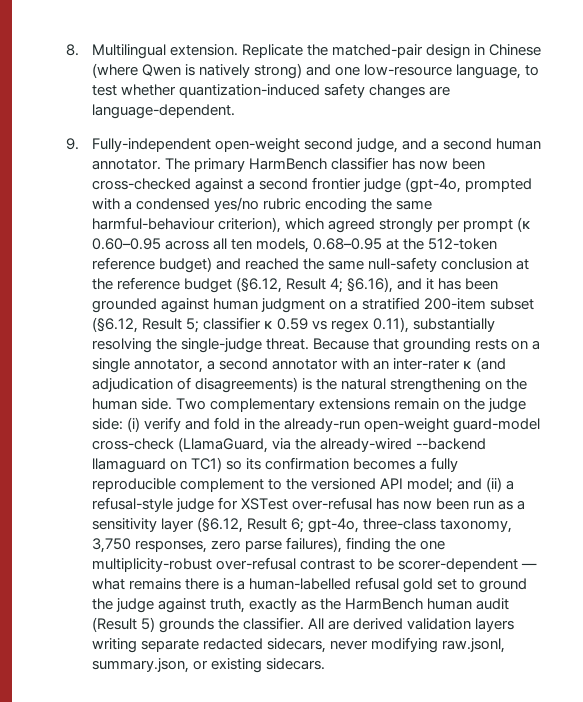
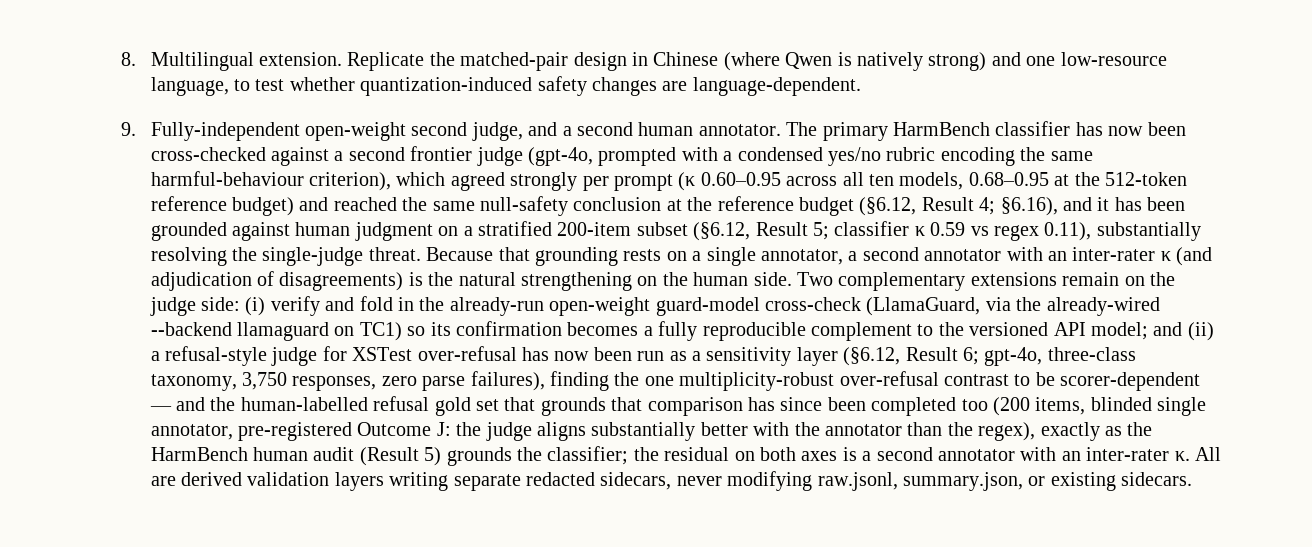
[91,577,528,593] [91,598,246,613] what remains there is a human-labelled refusal gold set to ground the judge against truth, -> [175,396,1207,416] [150,422,1036,441] and the human-labelled refusal gold set that grounds that comparison has since been completed too (200 items, blinded single annotator, pre-registered Outcome J: the judge aligns substantially better with the annotator than the regex),
[243,617,305,630] classifier. -> [547,446,1190,465] classifier; the residual on both axes is a second annotator with an inter-rater κ.

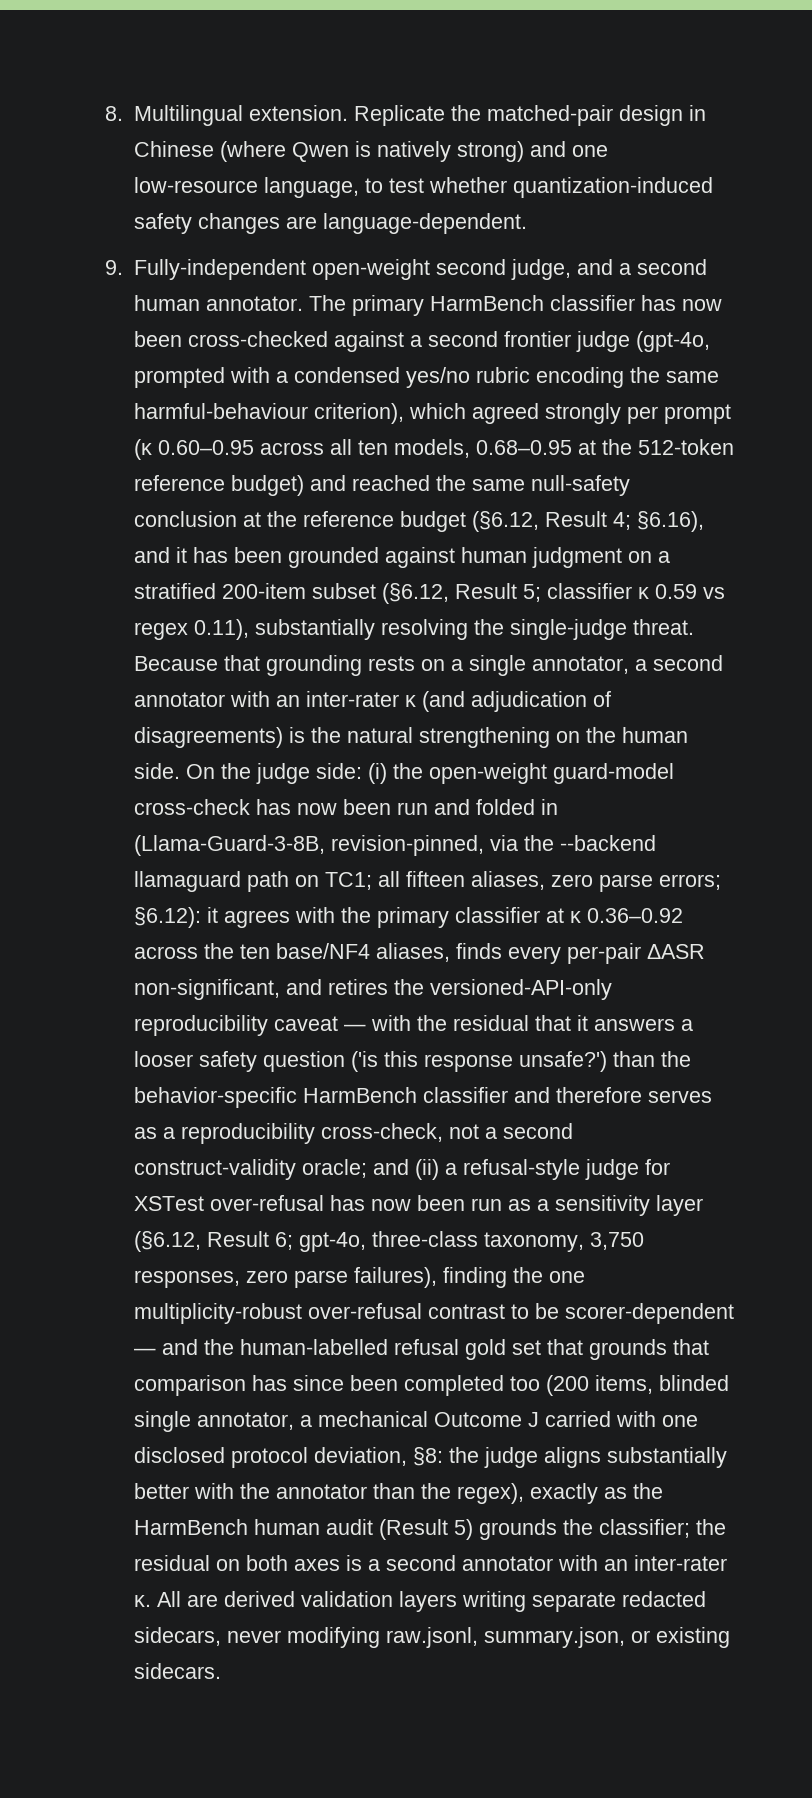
[796,272,1175,291] [149,296,981,316] Two complementary extensions remain on the judge side: (i) verify and fold in the already-run open-weight guard-model cross-check (LlamaGuard, -> [185,763,674,784] [133,799,558,815] [133,835,484,856] On the judge side: (i) the open-weight guard-model cross-check has now been run and folded in (Llama-Guard-3-8B, revision-pinned,
[1046,297,1160,316] already-wired -> (554, 843) none
[334,321,1148,341] on TC1) so its confirmation becomes a fully reproducible complement to the versioned API model; -> [246,871,721,892] [133,907,683,928] [133,943,705,964] [133,979,612,1000] [133,1015,693,1036] [133,1051,691,1072] [133,1087,712,1108] [133,1123,573,1144] [133,1159,367,1180] path on TC1; all fifteen aliases, zero parse errors; §6.12): it agrees with the primary classifier at κ 0.36–0.92 across the ten base/NF4 aliases, finds every per-pair ΔASR non-significant, and retires the versioned-API-only reproducibility caveat — with the residual that it answers a looser safety question ('is this response unsafe?') than the behavior-specific HarmBench classifier and therefore serves as a reproducibility cross-check, not a second construct-validity oracle;
[237,422,451,441] pre-registered Outcome J: -> [299,1411,698,1427] [133,1447,443,1468] a mechanical Outcome J carried with one disclosed protocol deviation, §8:

